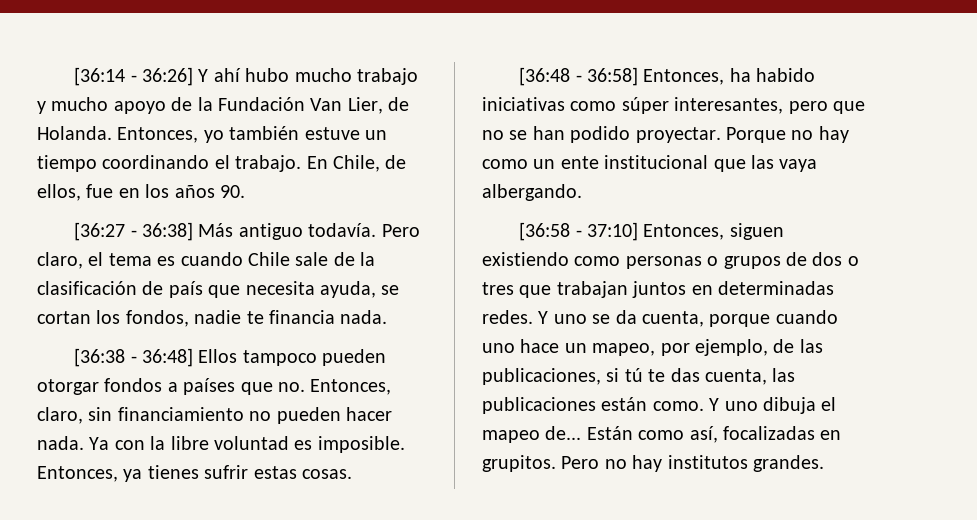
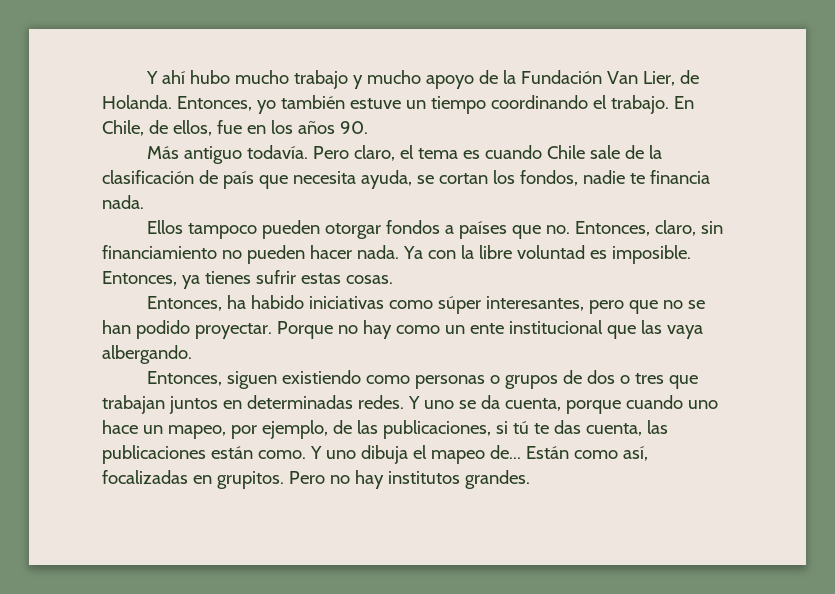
[74,67,194,86] [36:14 - 36:26] -> (145, 77) none
[74,222,194,241] [36:27 - 36:38] -> (368, 127) none
[74,348,194,367] [36:38 - 36:48] -> (144, 202) none
[519,67,639,86] [36:48 - 36:58] -> (393, 279) none
[519,222,639,241] [36:58 - 37:10] -> (192, 354) none

